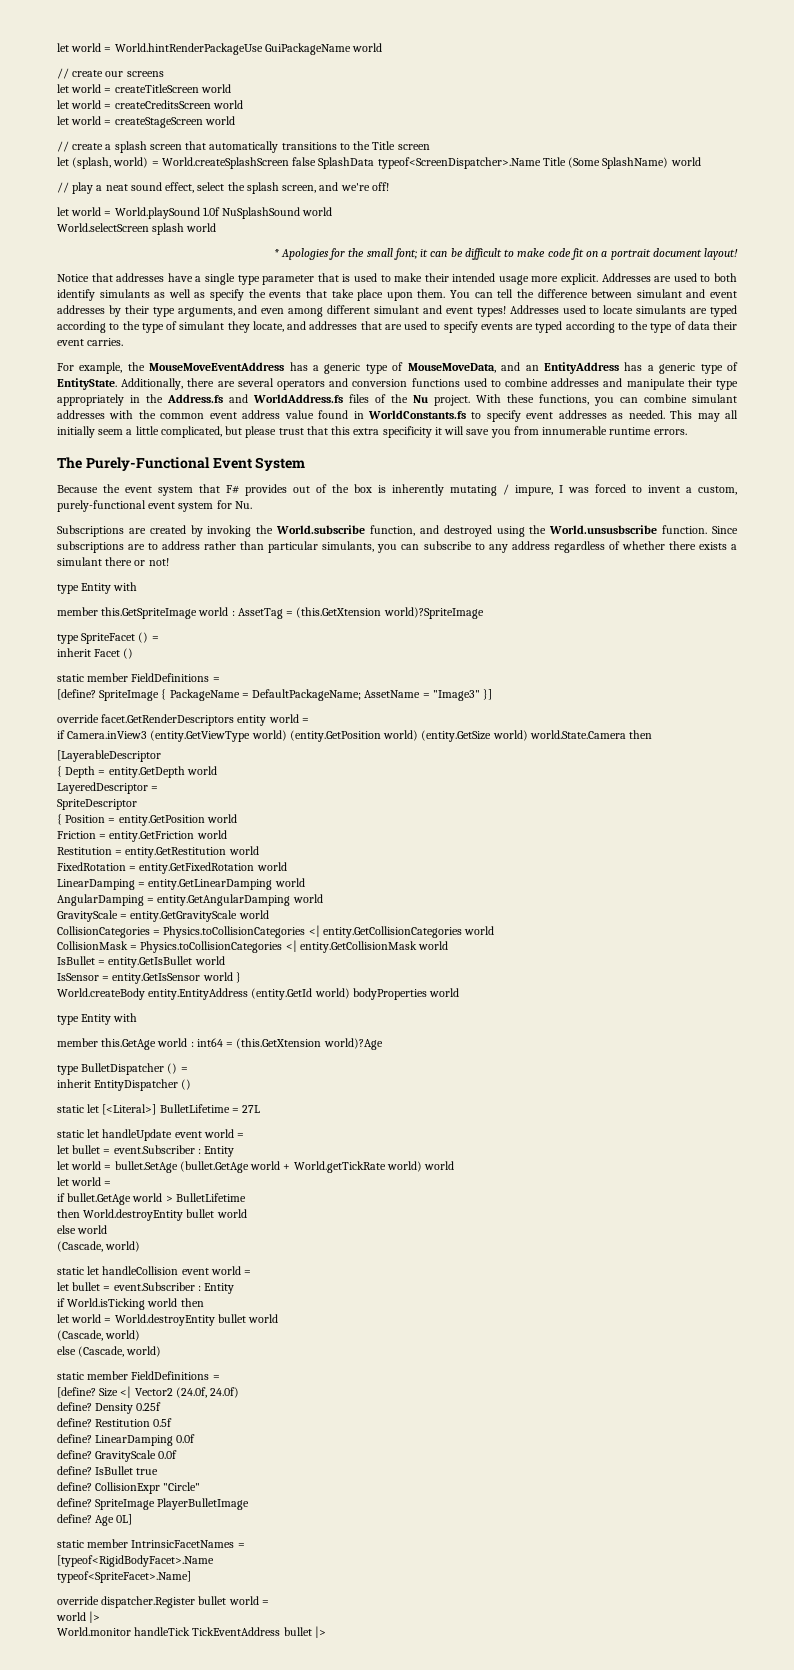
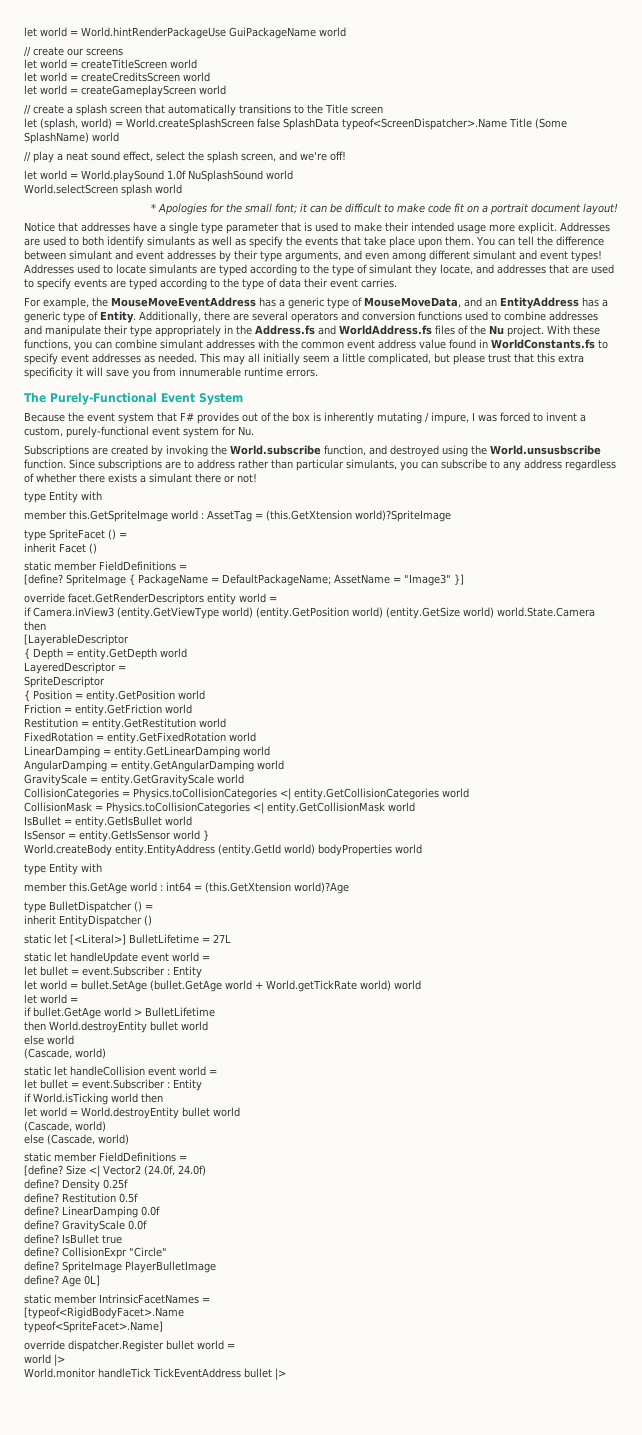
[114,117,203,128] createStageScreen -> [81,85,196,97] createGameplayScreen
[57,378,117,390] EntityState. -> [100,311,136,323] Entity.

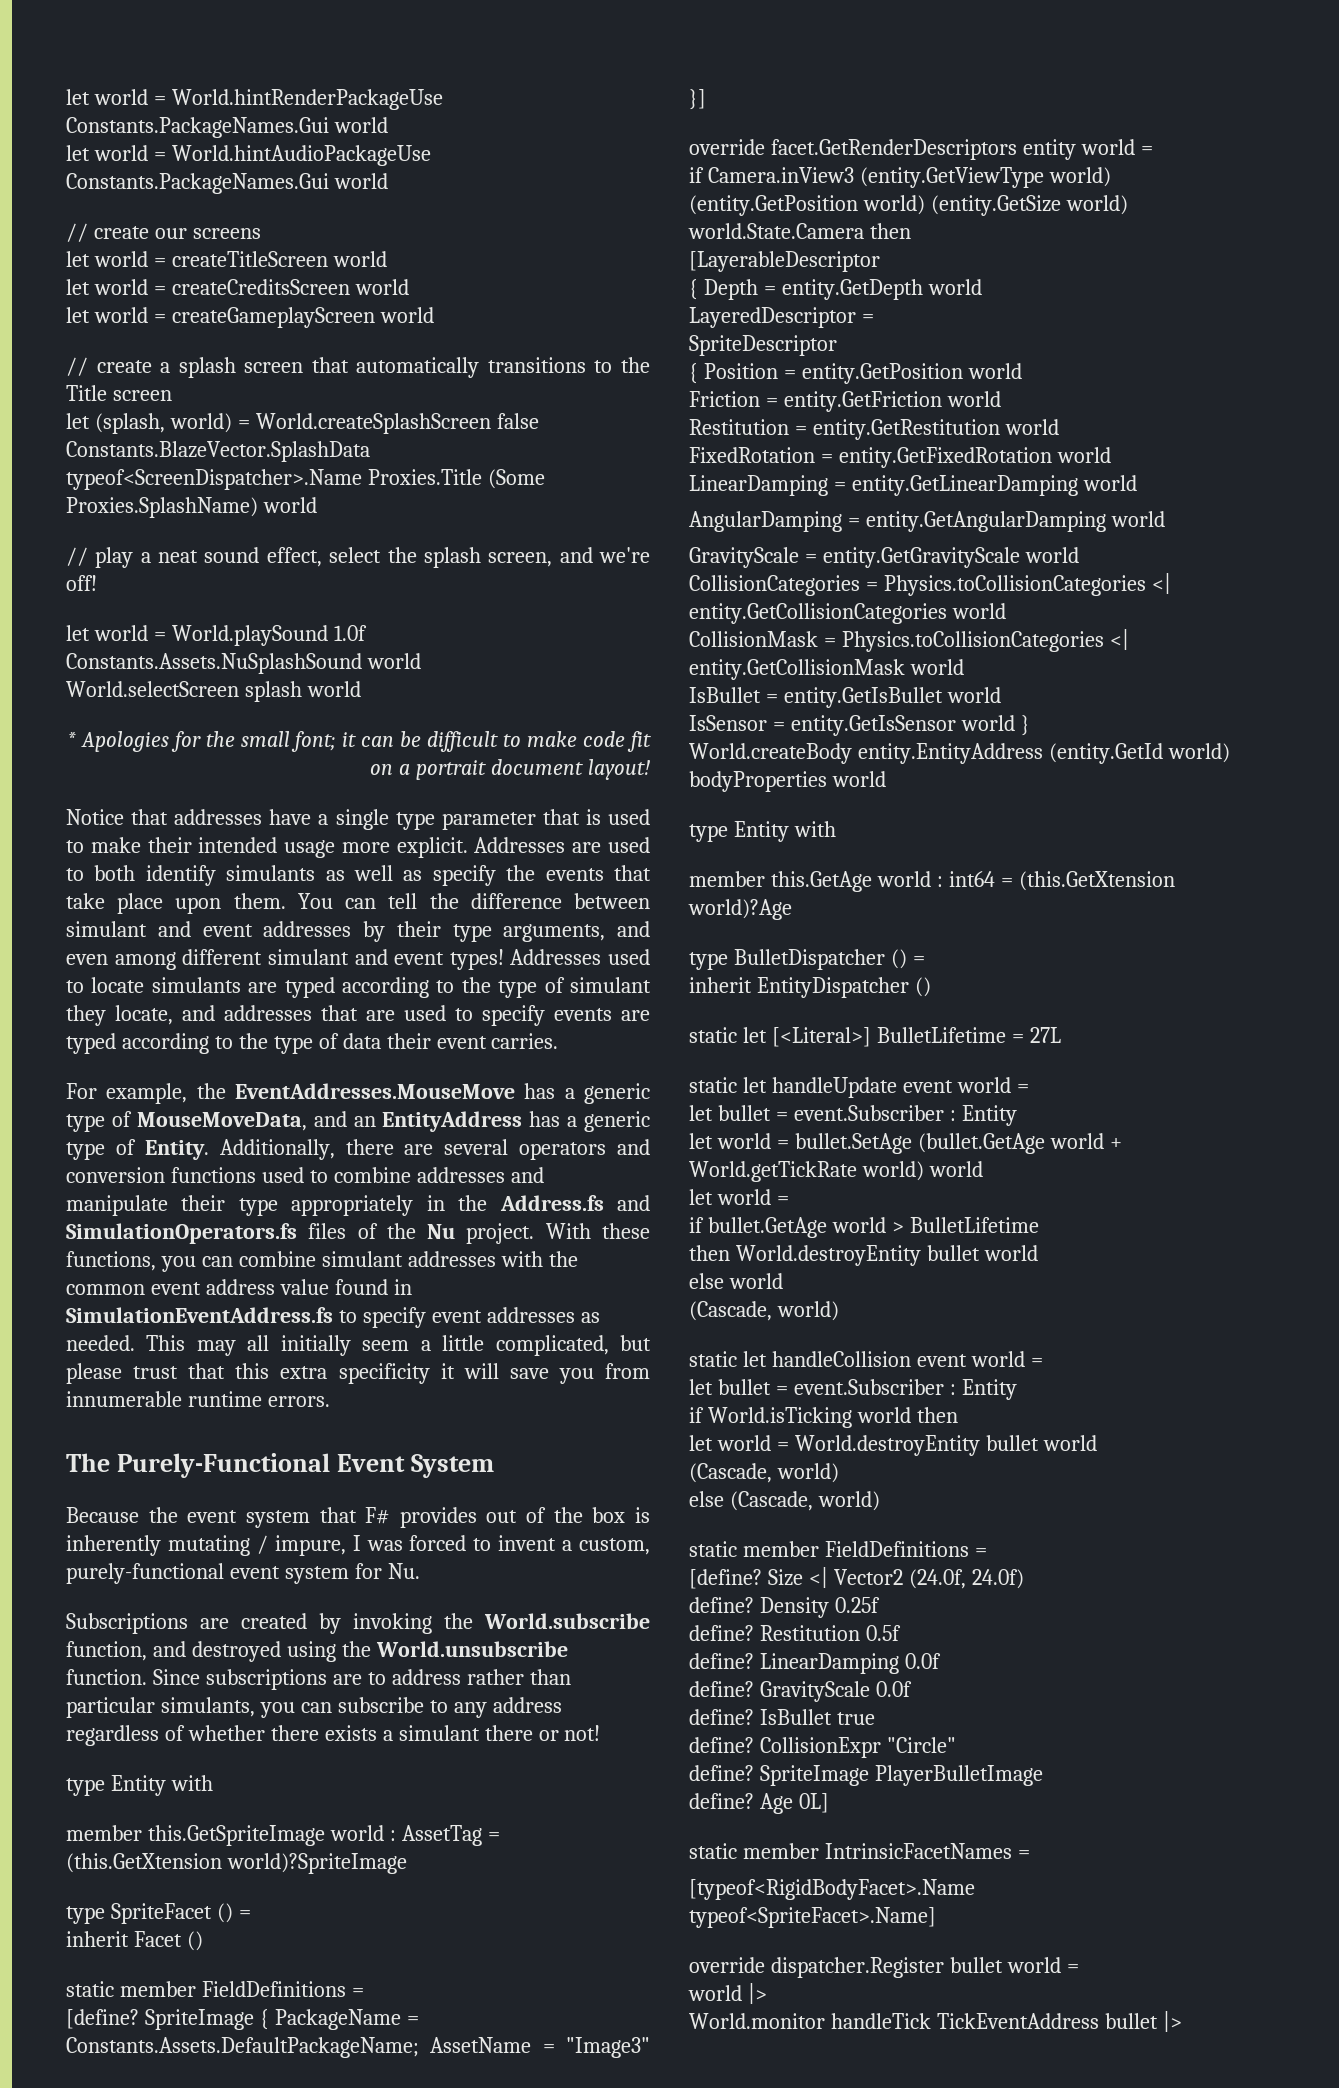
[229,27,316,39] GuiPackageName -> [66,117,388,138] [66,145,431,166] [66,173,329,194] Constants.PackageNames.Gui world // let world = World.hintAudioPackageUse Constants.PackageNames.Gui
[283,118,567,130] [24,132,89,144] SplashData typeof<ScreenDispatcher>.Name Title (Some SplashName) -> [66,441,370,462] [66,469,545,490] [66,497,258,518] Constants.BlazeVector.SplashData typeof<ScreenDispatcher>.Name Proxies.Title (Some Proxies.SplashName)
[188,170,263,182] NuSplashSound -> [66,653,362,674] Constants.Assets.NuSplashSound
[111,297,256,307] MouseMoveEventAddress -> [235,1083,515,1099] EventAddresses.MouseMove
[339,325,432,335] WorldAddress.fs -> [66,1223,297,1244] SimulationOperators.fs
[491,339,595,349] WorldConstants.fs -> [66,1307,333,1323] SimulationEventAddress.fs
[490,445,601,455] World.unsusbscribe -> [375,1641,568,1657] World.unsubscribe
[222,574,331,586] DefaultPackageName; -> [66,2037,419,2058] Constants.Assets.DefaultPackageName;

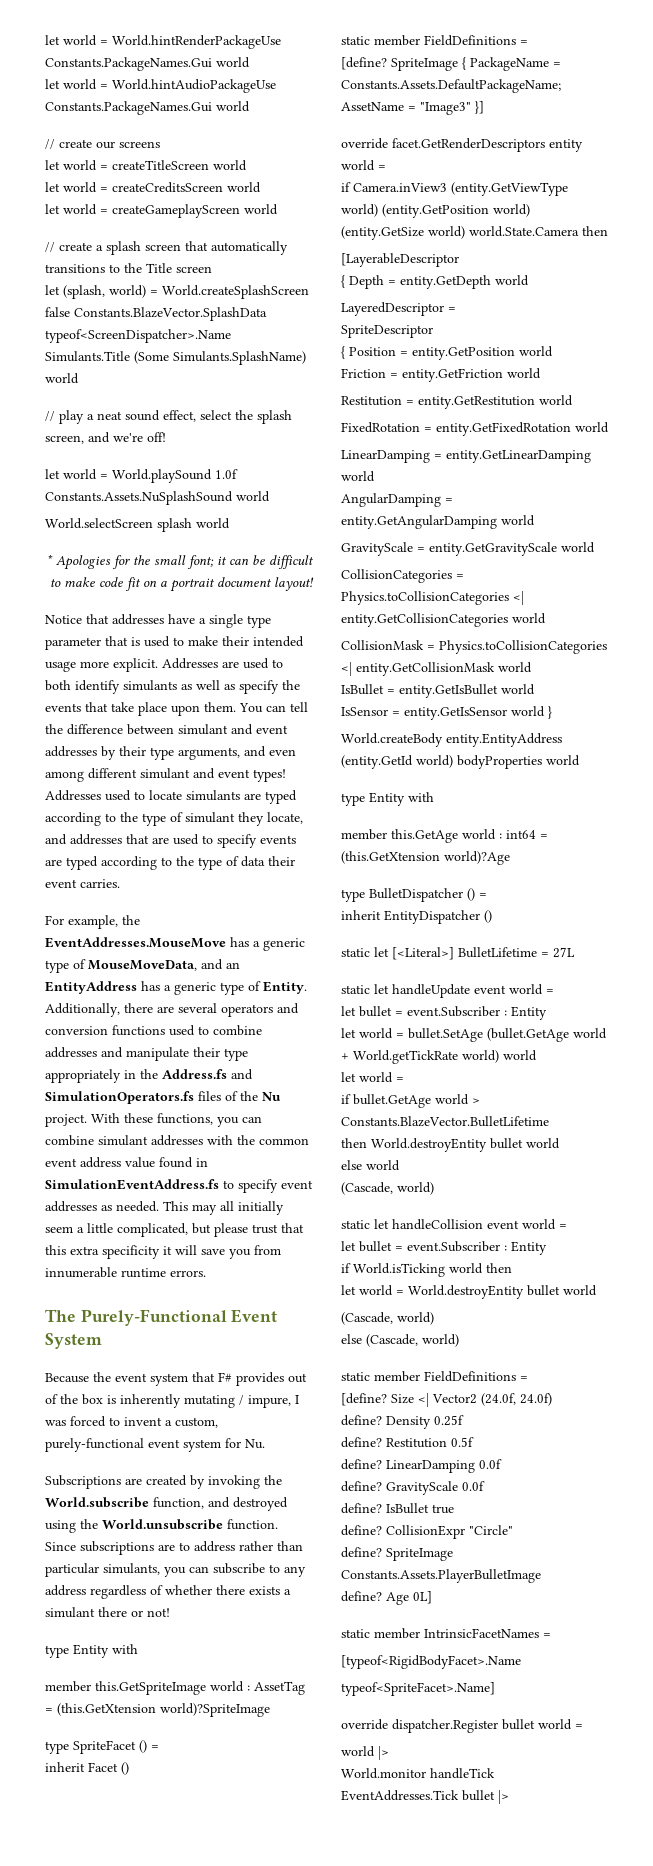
[367,469,545,489] [66,497,258,518] Proxies.Title (Some Proxies.SplashName) -> [45,351,306,365] Simulants.Title (Some Simulants.SplashName)
[909,1217,1039,1233] BulletLifetime -> [341,1116,549,1127] Constants.BlazeVector.BulletLifetime
[874,1765,1043,1786] PlayerBulletImage -> [341,1569,541,1583] Constants.Assets.PlayerBulletImage
[936,2013,1099,2029] TickEventAddress -> [341,1790,459,1801] EventAddresses.Tick

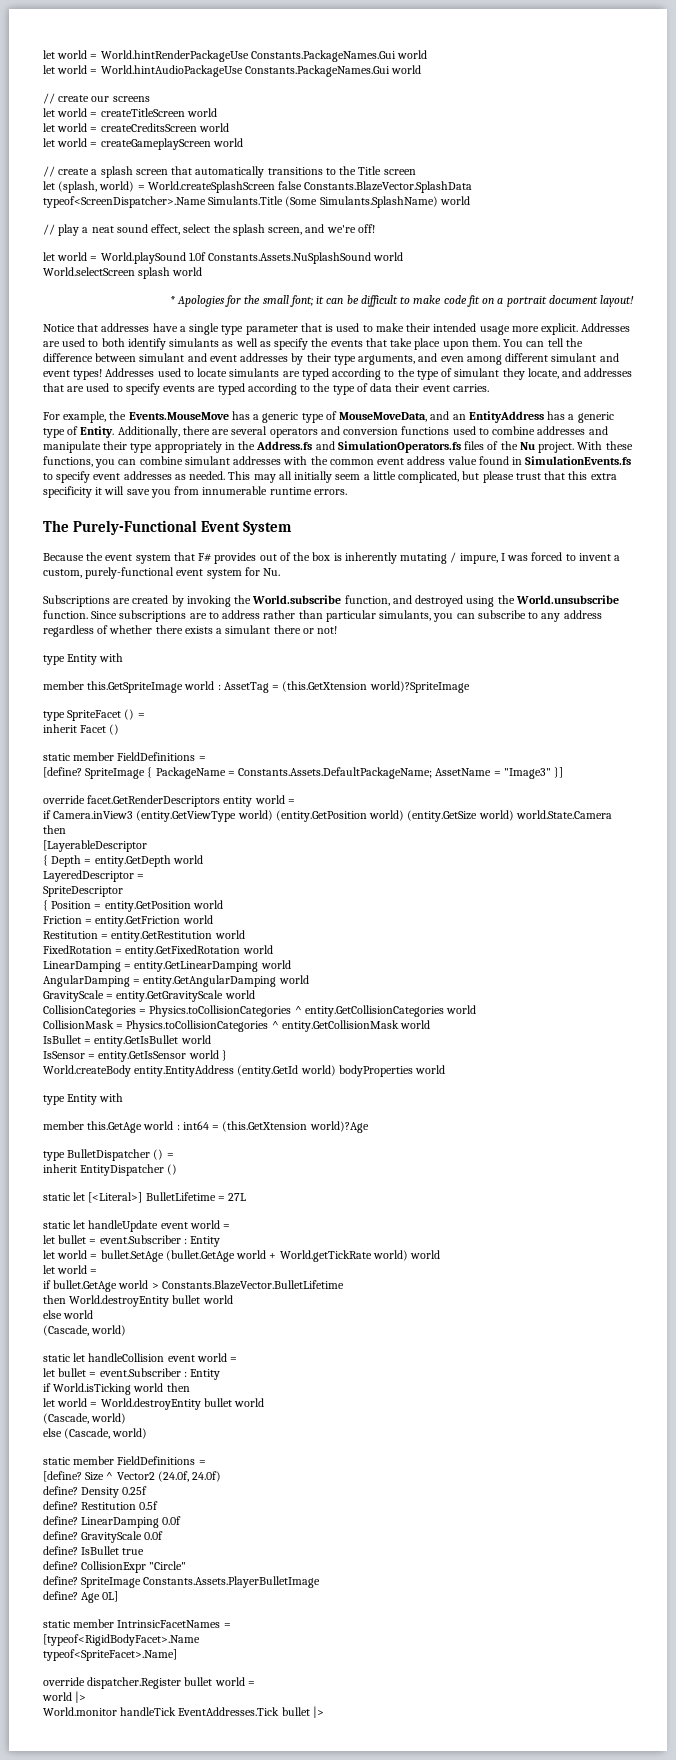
[45,937,226,948] EventAddresses.MouseMove -> [128,412,229,420] Events.MouseMove
[45,1179,219,1190] SimulationEventAddress.fs -> [525,456,632,465] SimulationEvents.fs
[513,591,524,605] <| -> [294,1006,302,1014] ^
[341,662,352,676] <| -> [271,1021,279,1029] ^
[418,1393,429,1407] <| -> [106,1472,114,1480] ^

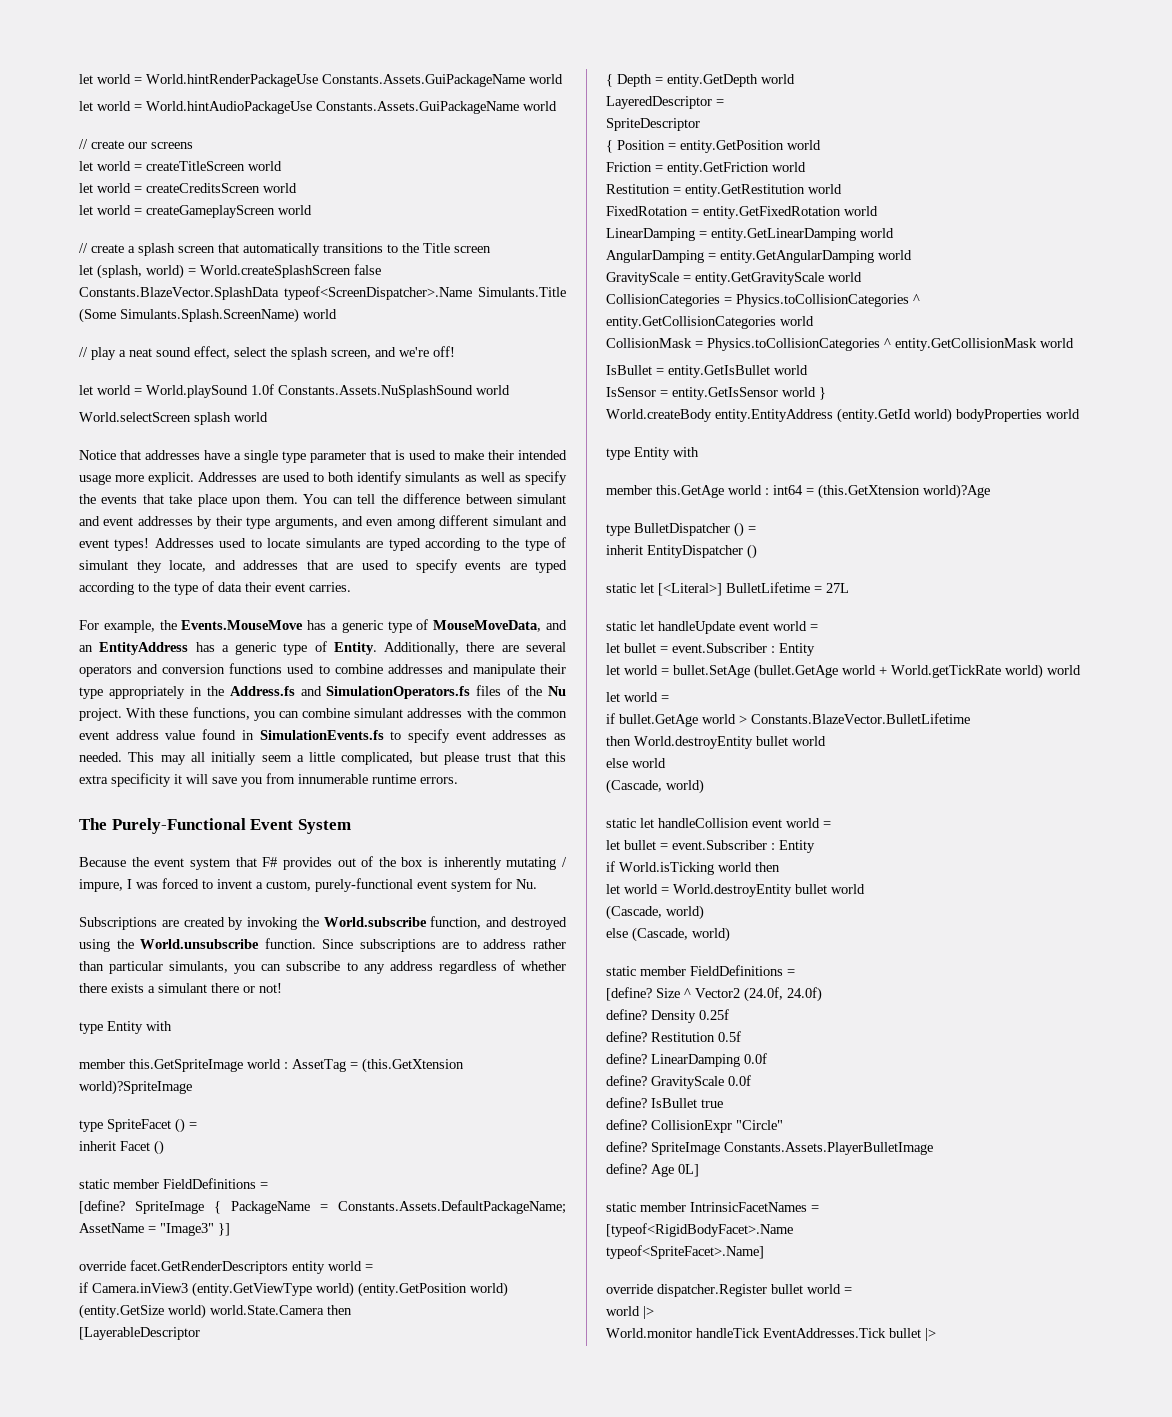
[250,50,396,62] Constants.PackageNames.Gui -> [322,74,525,87] Constants.Assets.GuiPackageName
[244,65,390,77] Constants.PackageNames.Gui -> [316,101,519,114] Constants.Assets.GuiPackageName
[319,196,438,208] Simulants.SplashName) -> [120,308,299,323] Simulants.Splash.ScreenName)
[169,295,635,307] // * Apologies for the small font; it can be difficult to make code fit on a portrait document layout! -> (268, 417) none

